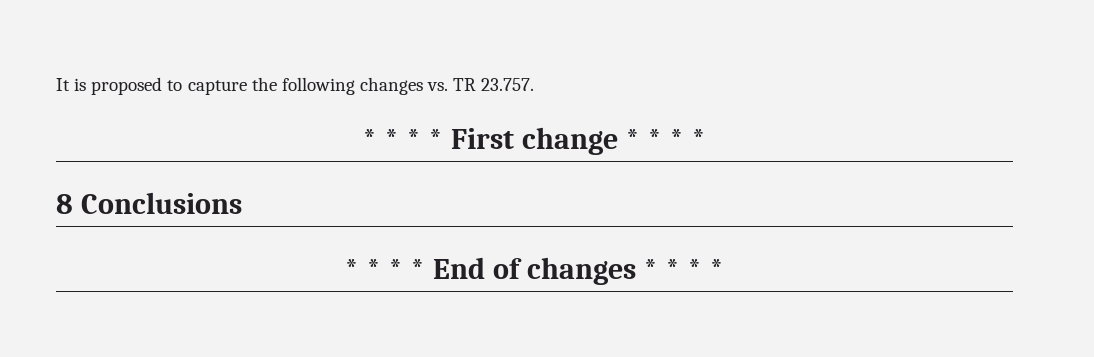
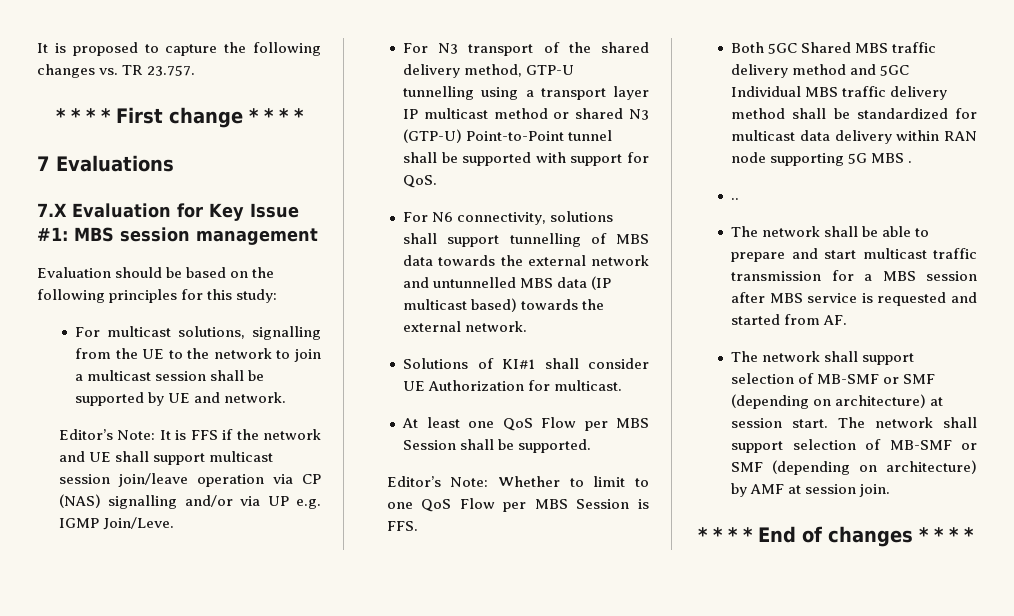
[56,192,242,214] 8 Conclusions -> [37,155,174,172] [37,203,299,221] [37,227,318,245] [37,267,275,278] [37,289,278,303] [75,326,321,340] [75,348,322,362] [75,370,265,381] [75,392,287,406] [58,429,321,440] [58,451,273,465] [58,473,321,487] [58,494,321,509] [58,517,174,530] [403,42,649,56] [403,64,575,78] [403,86,649,100] [403,108,649,120] [403,129,613,143] [403,152,649,166] [403,175,438,188] [403,211,614,225] [403,233,649,247] [403,255,649,266] [403,276,612,290] [403,298,605,312] [403,321,528,332] [403,358,649,369] [403,380,623,391] [402,417,649,431] [403,439,592,453] [386,476,649,487] [386,498,649,512] [386,521,418,531] [731,42,937,54] [731,64,910,78] [731,86,948,100] [731,108,977,119] [731,130,977,144] [731,152,913,166] [731,198,740,200] [731,226,930,237] [731,248,977,262] [731,270,977,281] [731,292,977,306] [731,314,848,325] [731,351,915,365] [731,373,936,384] [731,394,944,409] [731,417,977,428] [731,439,977,453] [731,460,977,475] [731,483,891,497] 7 Evaluations // 7.X Evaluation for Key Issue #1: MBS session management // Evaluation should be based on the following principles for this study: // For multicast solutions, signalling from the UE to the network to join a multicast session shall be supported by UE and network. // Editor’s Note: It is FFS if the network and UE shall support multicast session join/leave operation via CP (NAS) signalling and/or via UP e.g. IGMP Join/Leve. // For N3 transport of the shared delivery method, GTP-U tunnelling using a transport layer IP multicast method or shared N3 (GTP-U) Point-to-Point tunnel shall be supported with support for QoS. // For N6 connectivity, solutions shall support tunnelling of MBS data towards the external network and untunnelled MBS data (IP multicast based) towards the external network. // Solutions of KI#1 shall consider UE Authorization for multicast. // At least one QoS Flow per MBS Session shall be supported. // Editor’s Note: Whether to limit to one QoS Flow per MBS Session is FFS. // Both 5GC Shared MBS traffic delivery method and 5GC Individual MBS traffic delivery method shall be standardized for multicast data delivery within RAN node supporting 5G MBS . // .. // The network shall be able to prepare and start multicast traffic transmission for a MBS session after MBS service is requested and started from AF. // The network shall support selection of MB-SMF or SMF (depending on architecture) at session start. The network shall support selection of MB-SMF or SMF (depending on architecture) by AMF at session join.

